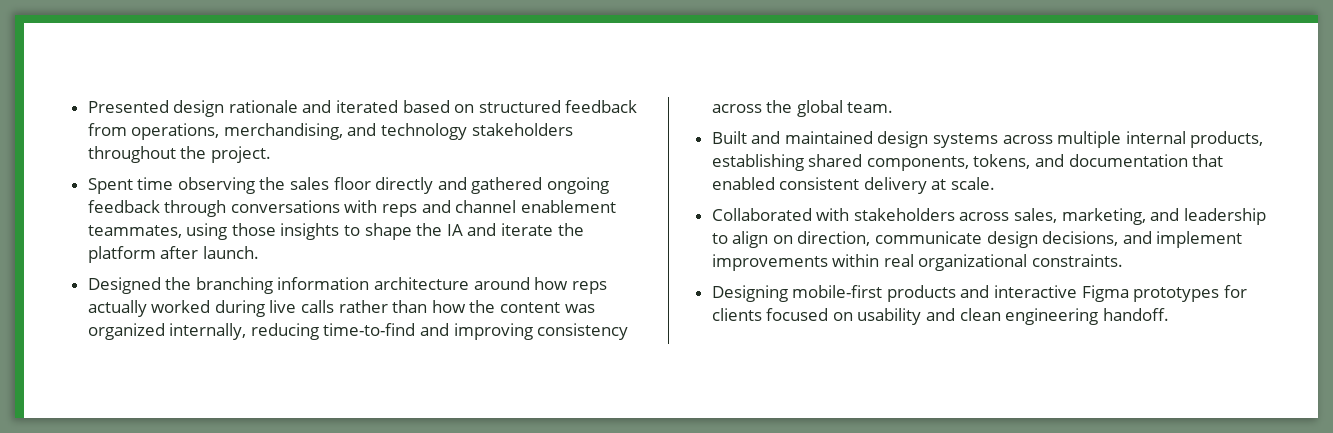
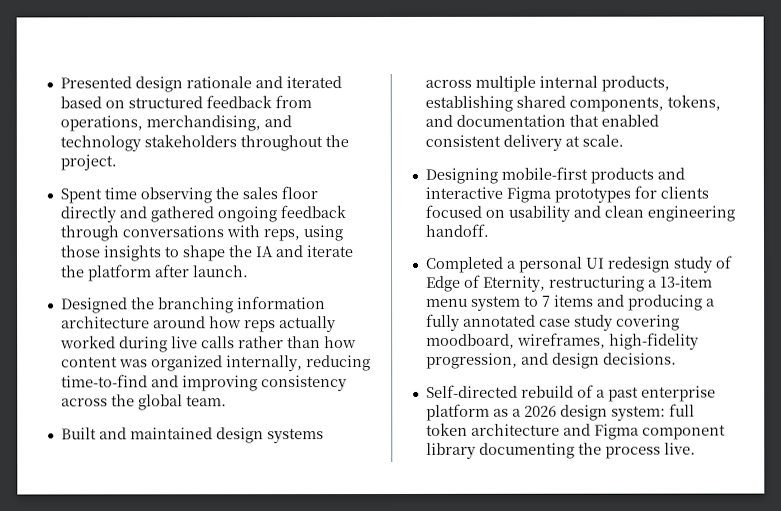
[382,200,616,217] [87,225,182,238] reps and channel enablement teammates, -> [262,229,300,242] reps,
[469,300,496,313] the -> (357, 342) none
[711,208,1266,225] [711,231,1243,248] [711,254,1124,271] // Collaborated with stakeholders across sales, marketing, and leadership to align on direction, communicate design decisions, and implement improvements within real organizational constraints. -> (624, 140) none
(1169, 314) none -> [425,255,733,273] [425,274,713,292] [425,294,715,311] [425,313,680,331] [425,332,699,350] [425,352,677,369] [425,384,716,402] [425,403,695,421] [425,422,726,440] [425,442,696,459] // Completed a personal UI redesign study of Edge of Eternity, restructuring a 13-item menu system to 7 items and producing a fully annotated case study covering moodboard, wireframes, high-fidelity progression, and design decisions. // Self-directed rebuild of a past enterprise platform as a 2026 design system: full token architecture and Figma component library documenting the process live.

